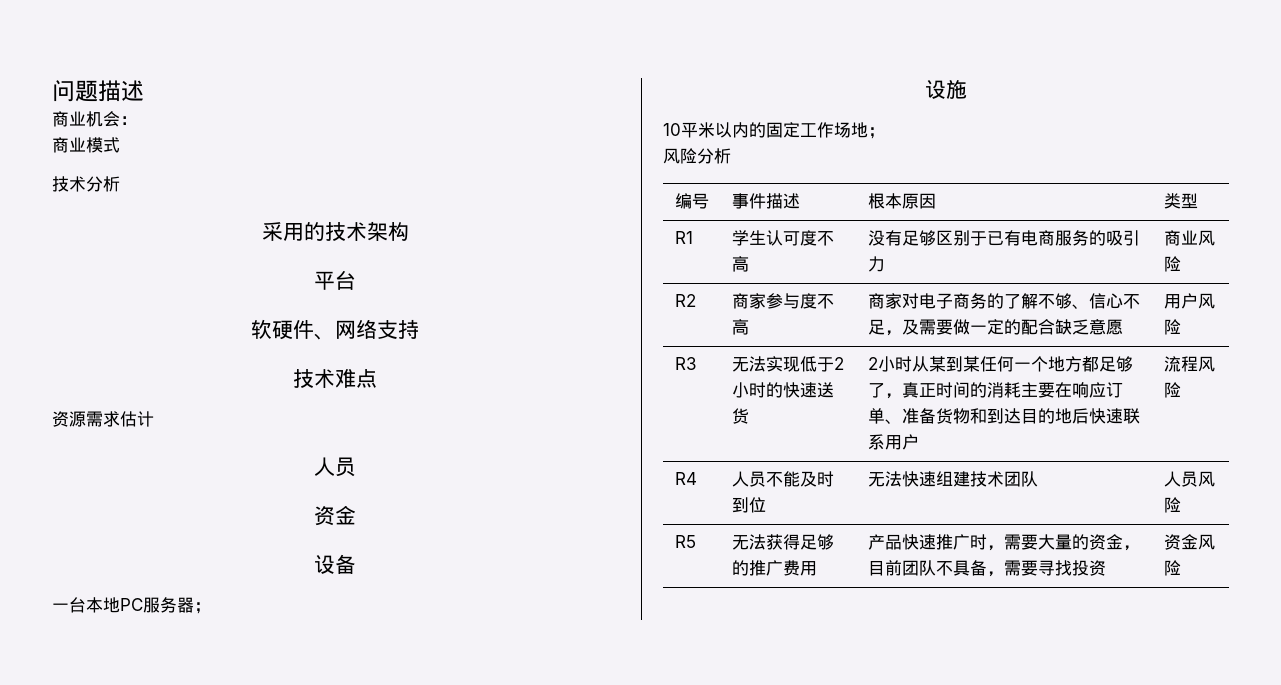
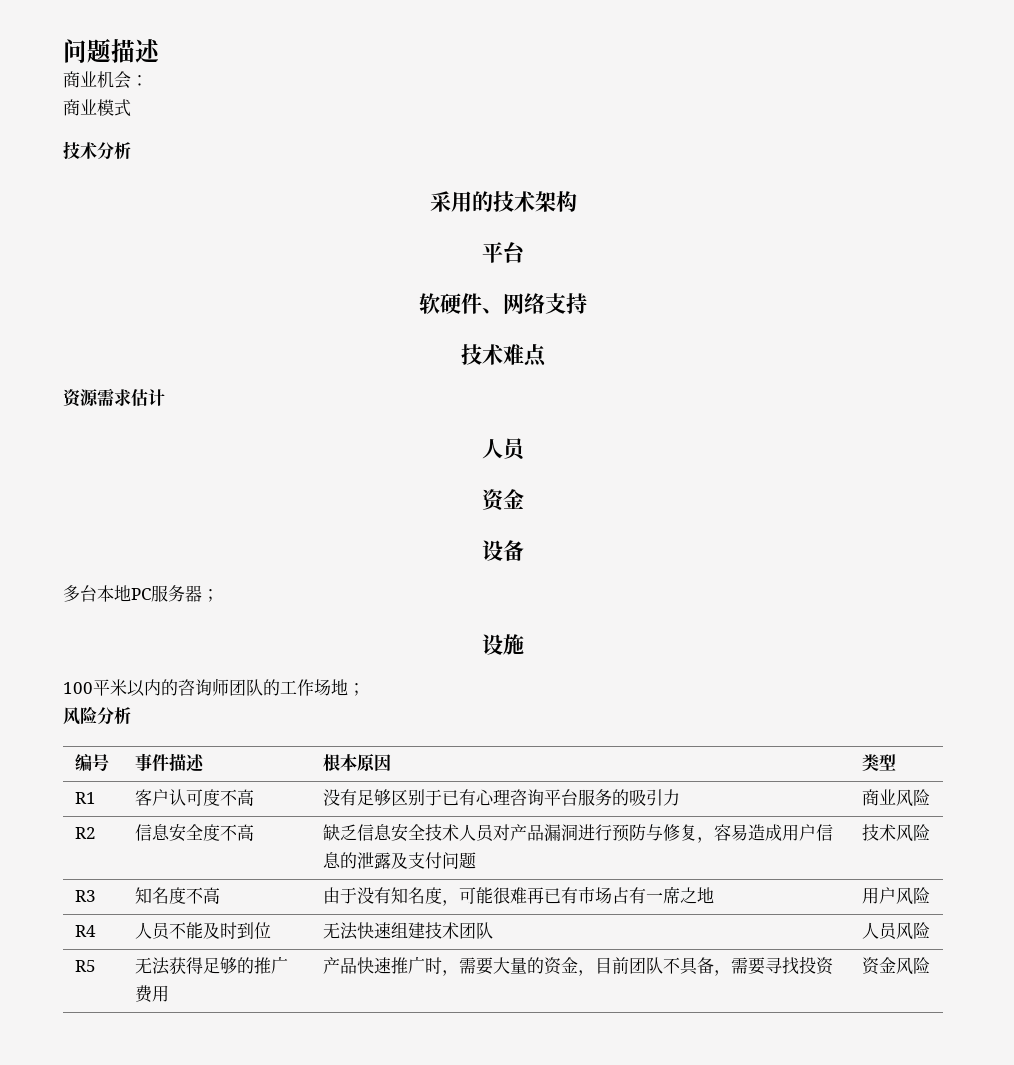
[52,603,69,611] 一 -> [63,585,80,602] 多
[663,123,681,136] 10 -> [63,682,93,694] 100
[766,122,800,138] 固定 -> [178,678,280,696] 咨询师团队的
[731,230,766,246] 学生 -> [134,789,169,806] 客户
[1020,230,1055,246] 电商 -> [475,789,578,806] 心理咨询平台
[731,293,834,309] [731,319,749,335] [867,293,1140,309] [867,319,1123,336] [1163,293,1215,309] [1163,319,1181,335] [674,357,697,370] [731,356,844,372] [731,382,834,398] [731,408,749,424] [867,356,1133,372] [867,382,1123,399] [867,408,1140,424] [867,434,919,450] [1163,356,1198,372] 商家参与度不高 | 商家对电子商务的了解不够、信心不足，及需要做一定的配合缺乏意愿 | 用户风险 // R3 | 无法实现低于2小时的快速送货 | 2小时从某到某任何一个地方都足够了，真正时间的消耗主要在响应订单、准备货物和到达目的地后快速联系用户 | 流程 -> [134,824,254,842] [322,824,833,843] [322,852,476,869] [861,824,930,842] [74,890,96,902] [134,887,220,904] [322,886,714,906] [861,887,896,904] 信息安全度不高 | 缺乏信息安全技术人员对产品漏洞进行预防与修复，容易造成用户信息的泄露及支付问题 | 技术风险 // R3 | 知名度不高 | 由于没有知名度，可能很难再已有市场占有一席之地 | 用户

